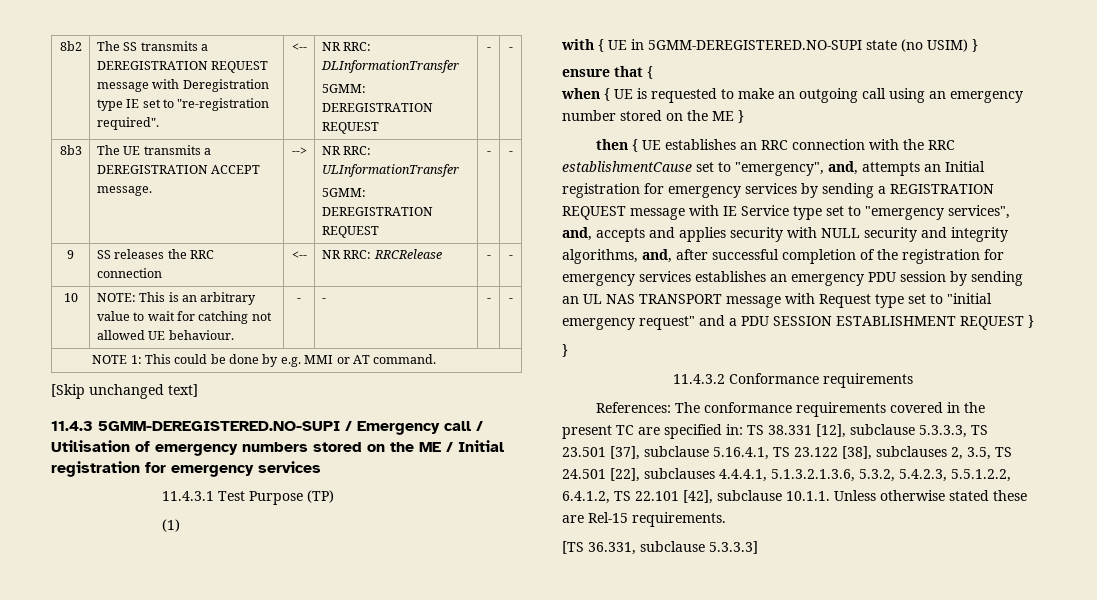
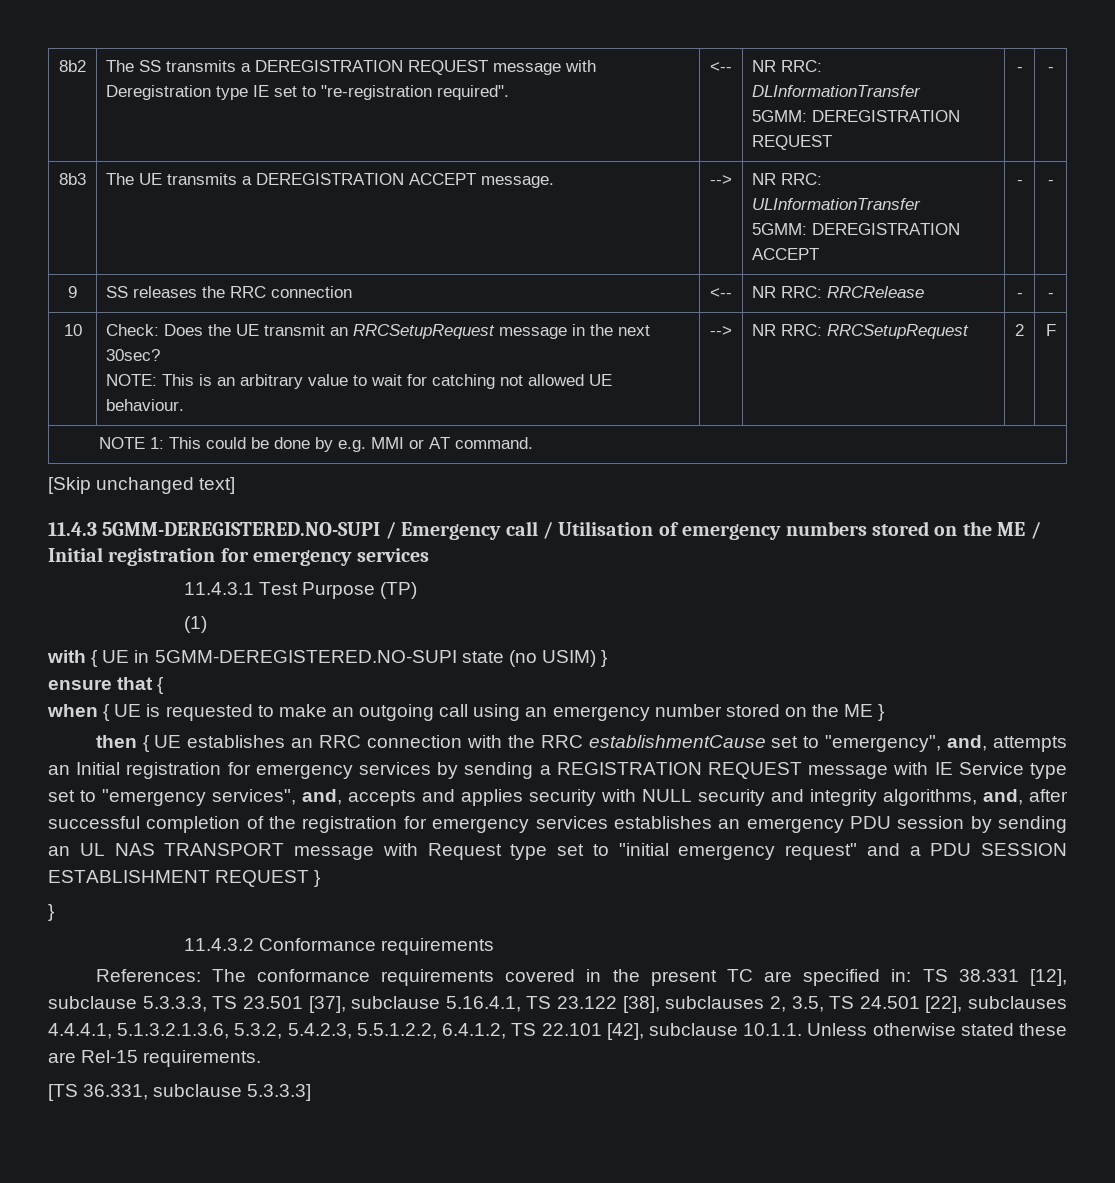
[321,226,379,238] REQUEST -> [752,248,820,260] ACCEPT
(78, 297) none -> [106,324,651,339] [106,349,161,361] Check: Does the UE transmit an RRCSetupRequest message in the next 30sec? //
[297,298,301,302] [321,298,326,302] [486,298,491,302] [508,298,513,302] - | - | - | - -> [710,326,732,336] [752,324,970,339] [1015,324,1024,336] [1045,324,1056,336] --> | NR RRC: RRCSetupRequest | 2 | F

